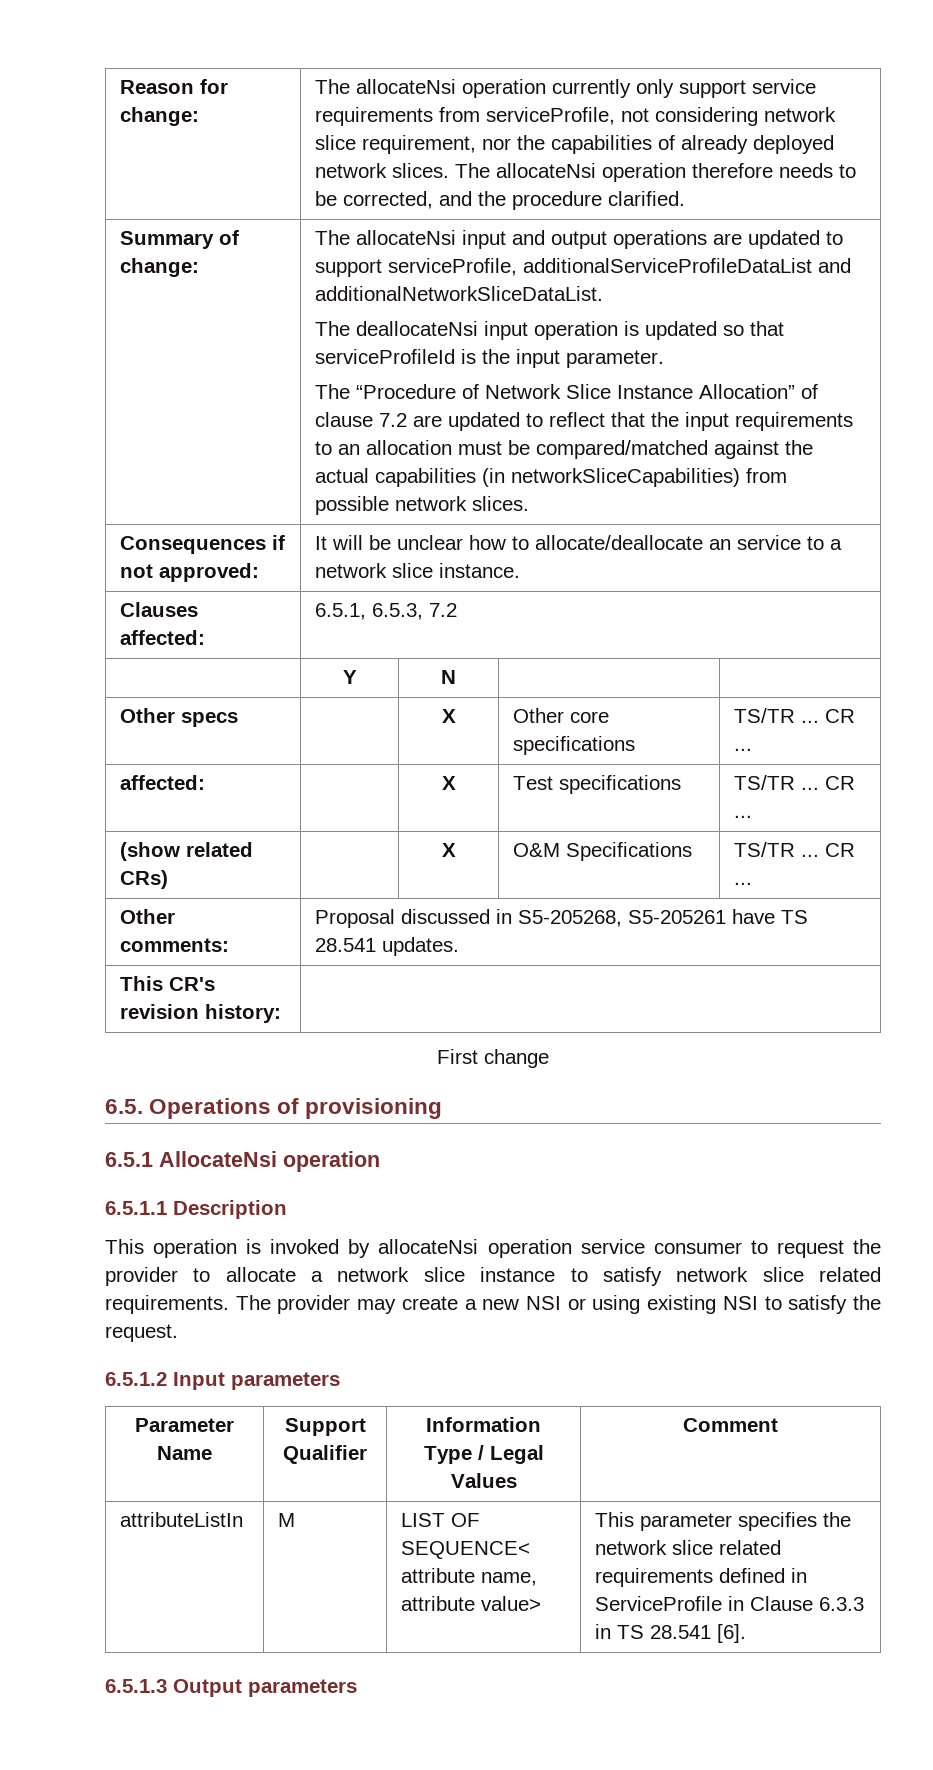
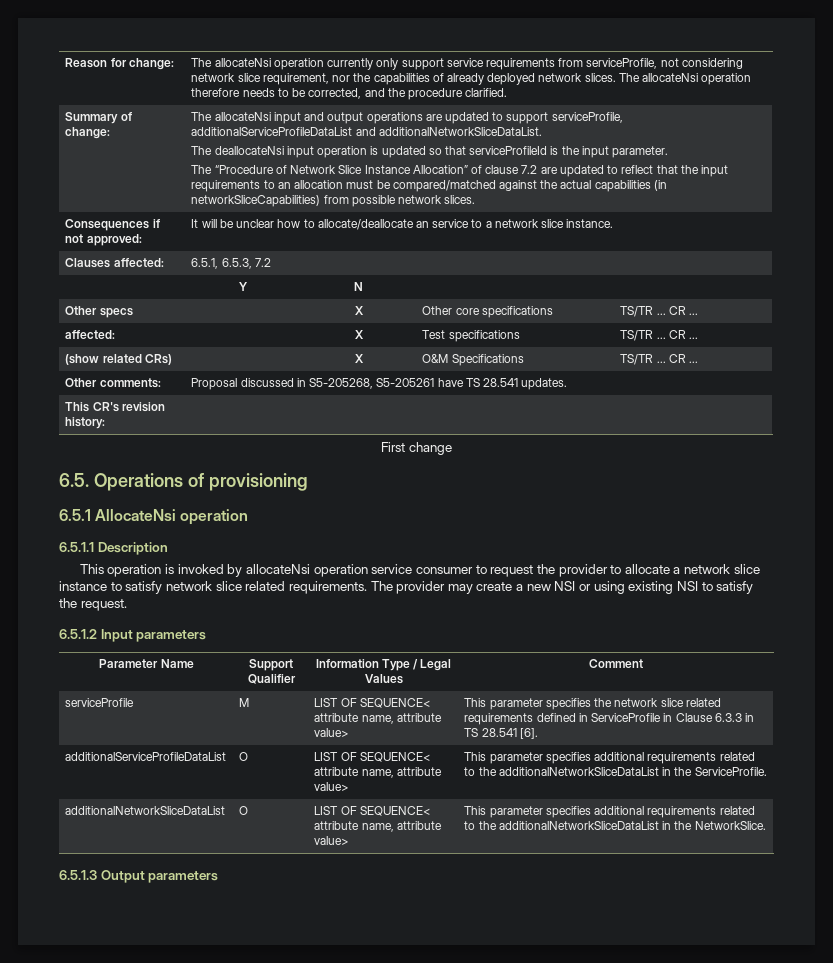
[120,1512,244,1527] attributeListIn -> [65,698,135,707] serviceProfile
(747, 1633) none -> [65,752,227,761] [239,752,249,761] [314,752,431,762] [314,767,442,778] [314,782,350,791] [464,752,755,764] [464,767,767,776] [65,806,226,815] [239,806,249,815] [314,806,431,816] [314,821,442,832] [314,836,350,845] [464,806,755,818] [464,821,766,830] // additionalServiceProfileDataList | O | LIST OF SEQUENCE< attribute name, attribute value> | This parameter specifies additional requirements related to the additionalNetworkSliceDataList in the ServiceProfile. // additionalNetworkSliceDataList | O | LIST OF SEQUENCE< attribute name, attribute value> | This parameter specifies additional requirements related to the additionalNetworkSliceDataList in the NetworkSlice.

